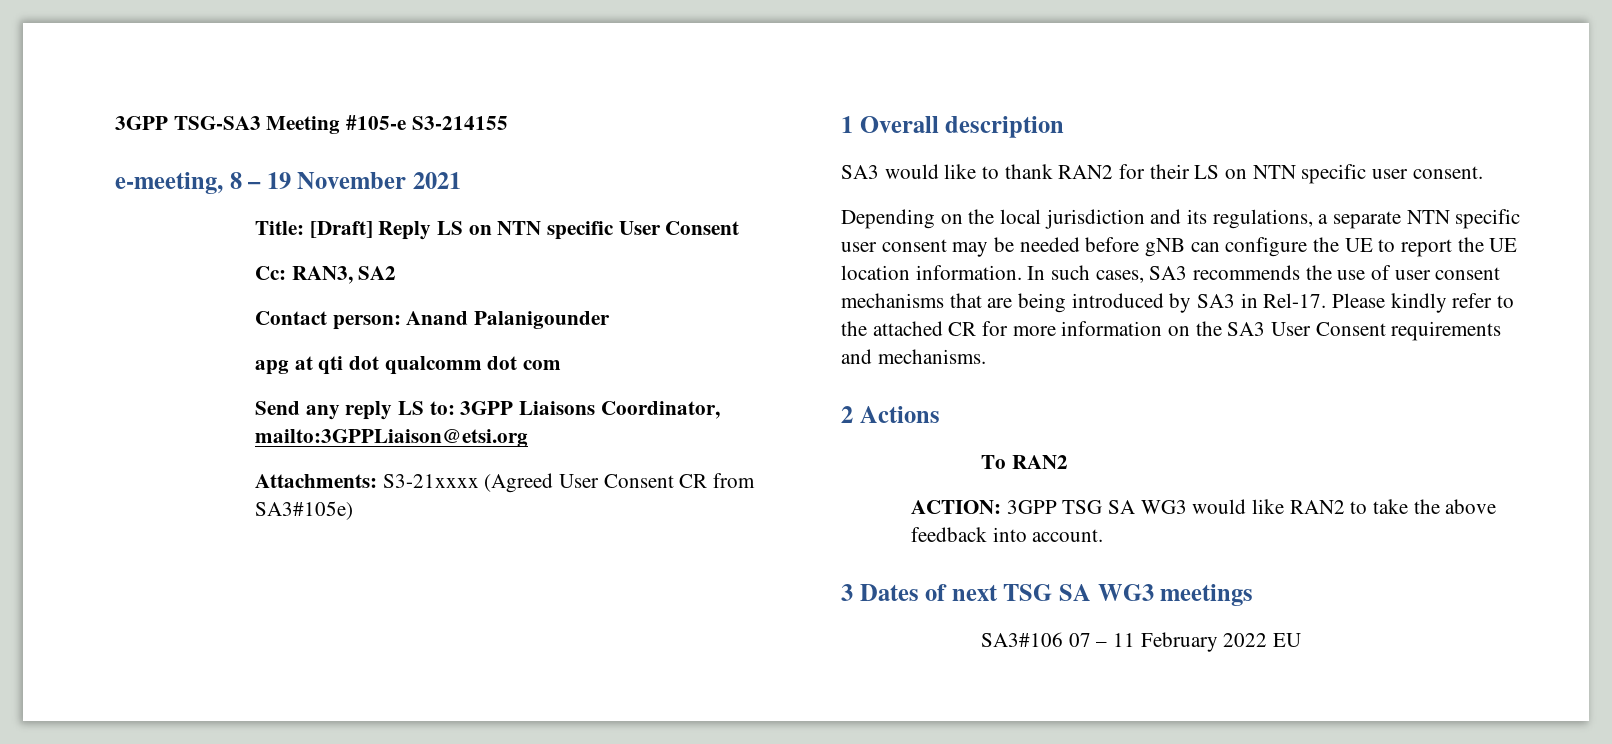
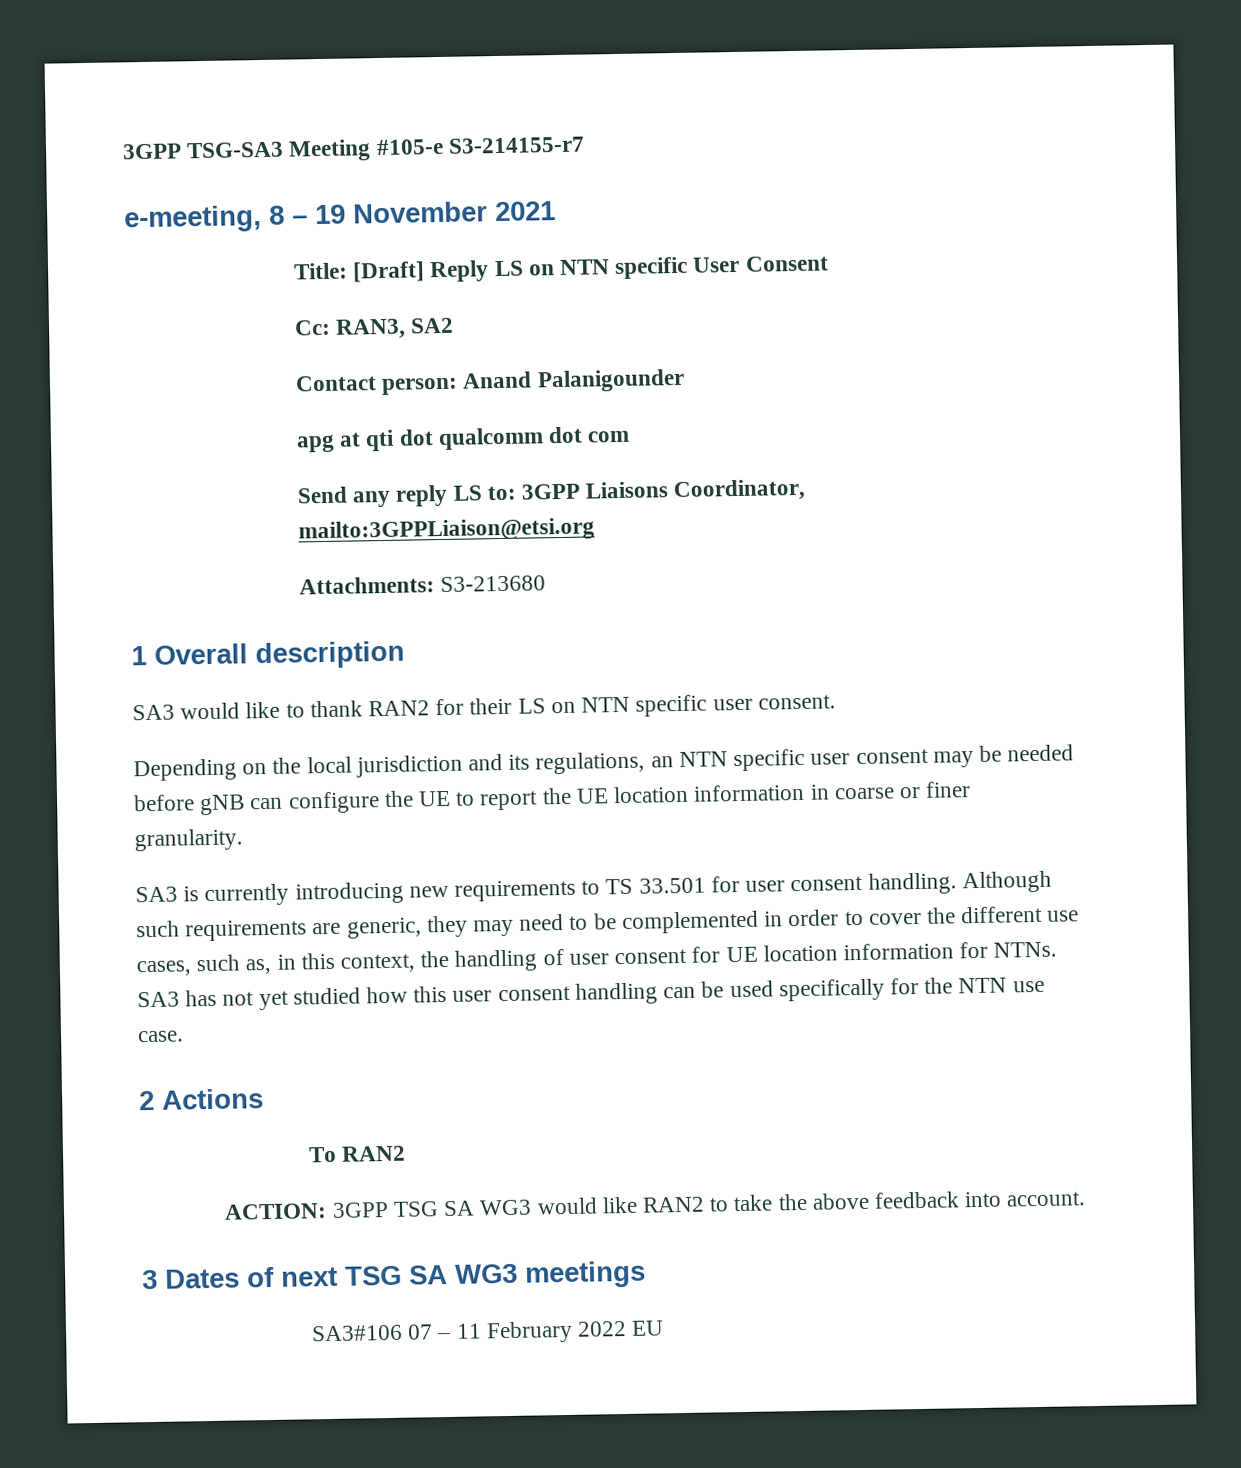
[411,116,508,130] S3-214155 -> [447,136,585,154] S3-214155-r7
[382,473,755,493] [254,501,353,520] S3-21xxxx (Agreed User Consent CR from SA3#105e) -> [440,575,547,593] S3-213680
[1318,211,1402,229] a separate -> [650,756,674,768] an
[915,265,1501,283] [841,293,1515,313] [841,321,1502,341] [841,349,986,364] information. In such cases, SA3 recommends the use of user consent mechanisms that are being introduced by SA3 in Rel-17. Please kindly refer to the attached CR for more information on the SA3 User Consent requirements and mechanisms. -> [693,781,972,802] [134,828,243,852] [135,870,1052,907] [136,905,1080,942] [136,941,1058,977] [137,977,1045,1011] [137,1030,184,1043] information in coarse or finer granularity. // SA3 is currently introducing new requirements to TS 33.501 for user consent handling. Although such requirements are generic, they may need to be complemented in order to cover the different use cases, such as, in this context, the handling of user consent for UE location information for NTNs. SA3 has not yet studied how this user consent handling can be used specifically for the NTN use case.

